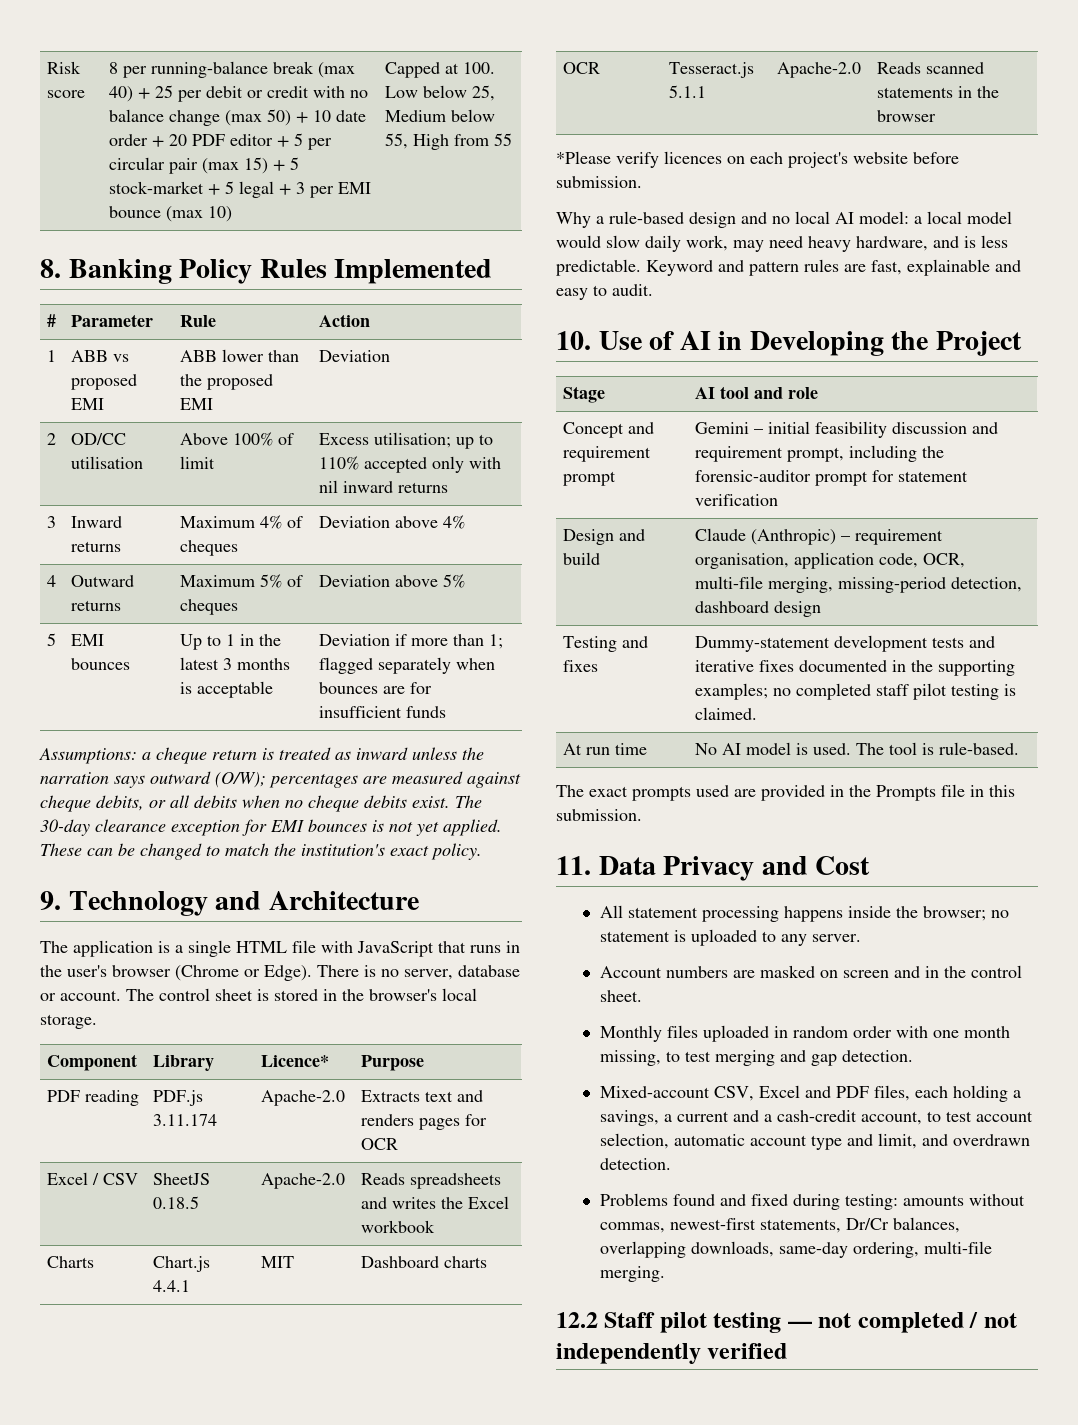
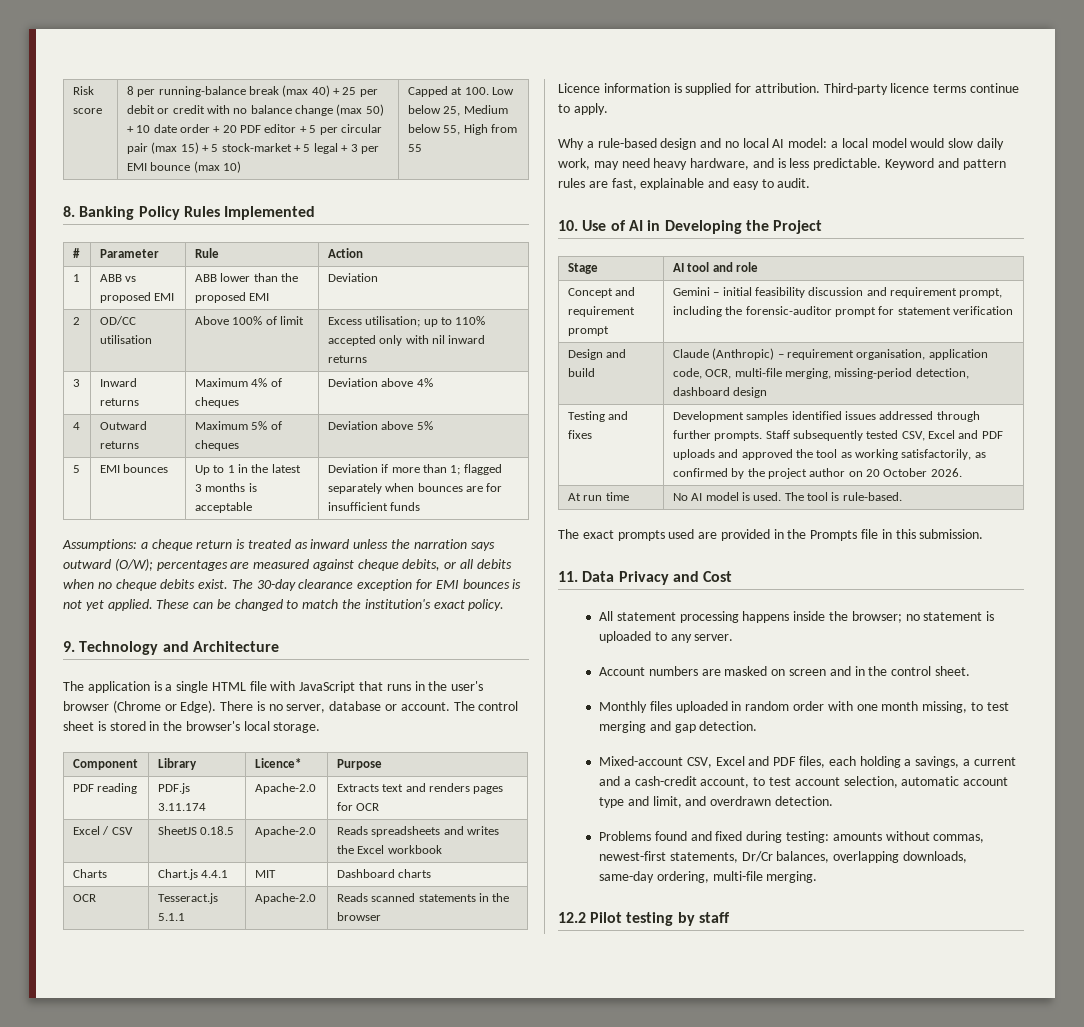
[556,151,959,168] [556,176,642,188] *Please verify licences on each project's website before submission. -> [558,83,1020,95] [558,103,608,115] Licence information is supplied for attribution. Third-party licence terms continue to apply.
[695,635,996,652] [695,660,1016,676] [695,683,1017,700] [695,707,758,720] Dummy-statement development tests and iterative fixes documented in the supporting examples; no completed staff pilot testing is claimed. -> [672,411,980,422] [672,430,1003,441] [672,449,986,460] [672,468,962,479] Development samples identified issues addressed through further prompts. Staff subsequently tested CSV, Excel and PDF uploads and approved the tool as working satisfactorily, as confirmed by the project author on 20 October 2026.
[604,1312,1017,1333] [556,1343,788,1364] Staff pilot testing — not completed / not independently verified -> [590,912,730,926] Pilot testing by staff

